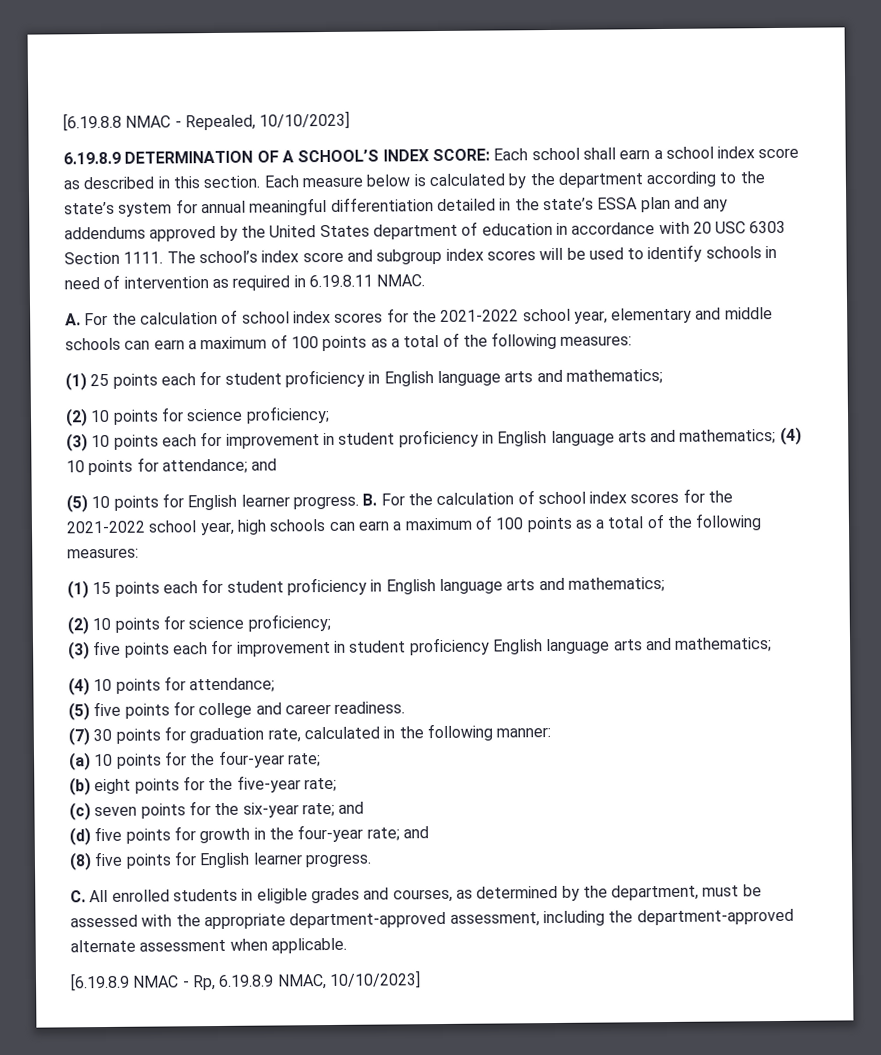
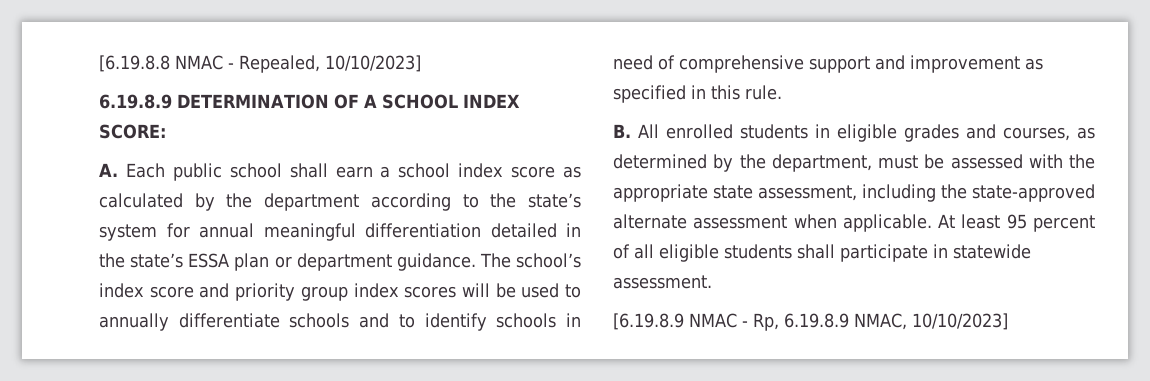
[297,149,380,163] SCHOOL’S -> [381,94,458,109] SCHOOL
[493,148,529,161] Each -> [99,163,222,181] // A. Each public
[83,174,426,190] described in this section. Each measure below is -> (581, 172) none
[673,196,729,212] [64,220,787,242] [64,251,164,265] and any addendums approved by the United States department of education in accordance with 20 USC 6303 Section 1111. -> [274,253,476,271] or department guidance.
[376,248,443,265] subgroup -> [235,283,348,301] priority group
(645, 254) none -> [99,313,415,331] annually differentiate schools and to
[123,274,426,291] [65,307,773,326] [65,331,633,352] [65,369,663,391] [65,405,330,427] [66,426,802,452] [66,457,278,476] [66,488,734,513] [66,513,763,536] [67,547,139,559] [67,577,665,599] [67,613,331,635] [67,637,773,660] [68,676,276,696] [68,701,406,721] [68,723,552,746] [68,750,321,771] [69,775,337,796] [69,801,365,821] [69,824,429,846] [69,851,372,871] [70,890,86,903] intervention as required in 6.19.8.11 NMAC. // A. For the calculation of school index scores for the 2021-2022 school year, elementary and middle schools can earn a maximum of 100 points as a total of the following measures: // (1) 25 points each for student proficiency in English language arts and mathematics; // (2) 10 points for science proficiency; // (3) 10 points each for improvement in student proficiency in English language arts and mathematics; (4) 10 points for attendance; and // (5) 10 points for English learner progress. B. For the calculation of school index scores for the 2021-2022 school year, high schools can earn a maximum of 100 points as a total of the following measures: // (1) 15 points each for student proficiency in English language arts and mathematics; // (2) 10 points for science proficiency; // (3) five points each for improvement in student proficiency English language arts and mathematics; // (4) 10 points for attendance; // (5) five points for college and career readiness. // (7) 30 points for graduation rate, calculated in the following manner: // (a) 10 points for the four-year rate; // (b) eight points for the five-year rate; // (c) seven points for the six-year rate; and // (d) five points for growth in the four-year rate; and // (8) five points for English learner progress. // C. -> [679,55,1043,73] [613,85,782,103] [613,124,631,138] comprehensive support and improvement as specified in this rule. // B.
[289,911,447,929] department-approved -> [713,185,753,199] state
[636,908,794,926] department-approved -> [972,184,1095,202] state-approved
(347, 945) none -> [938,214,1095,232] [613,244,1031,262] [613,275,712,289] At least 95 percent of all eligible students shall participate in statewide assessment.

